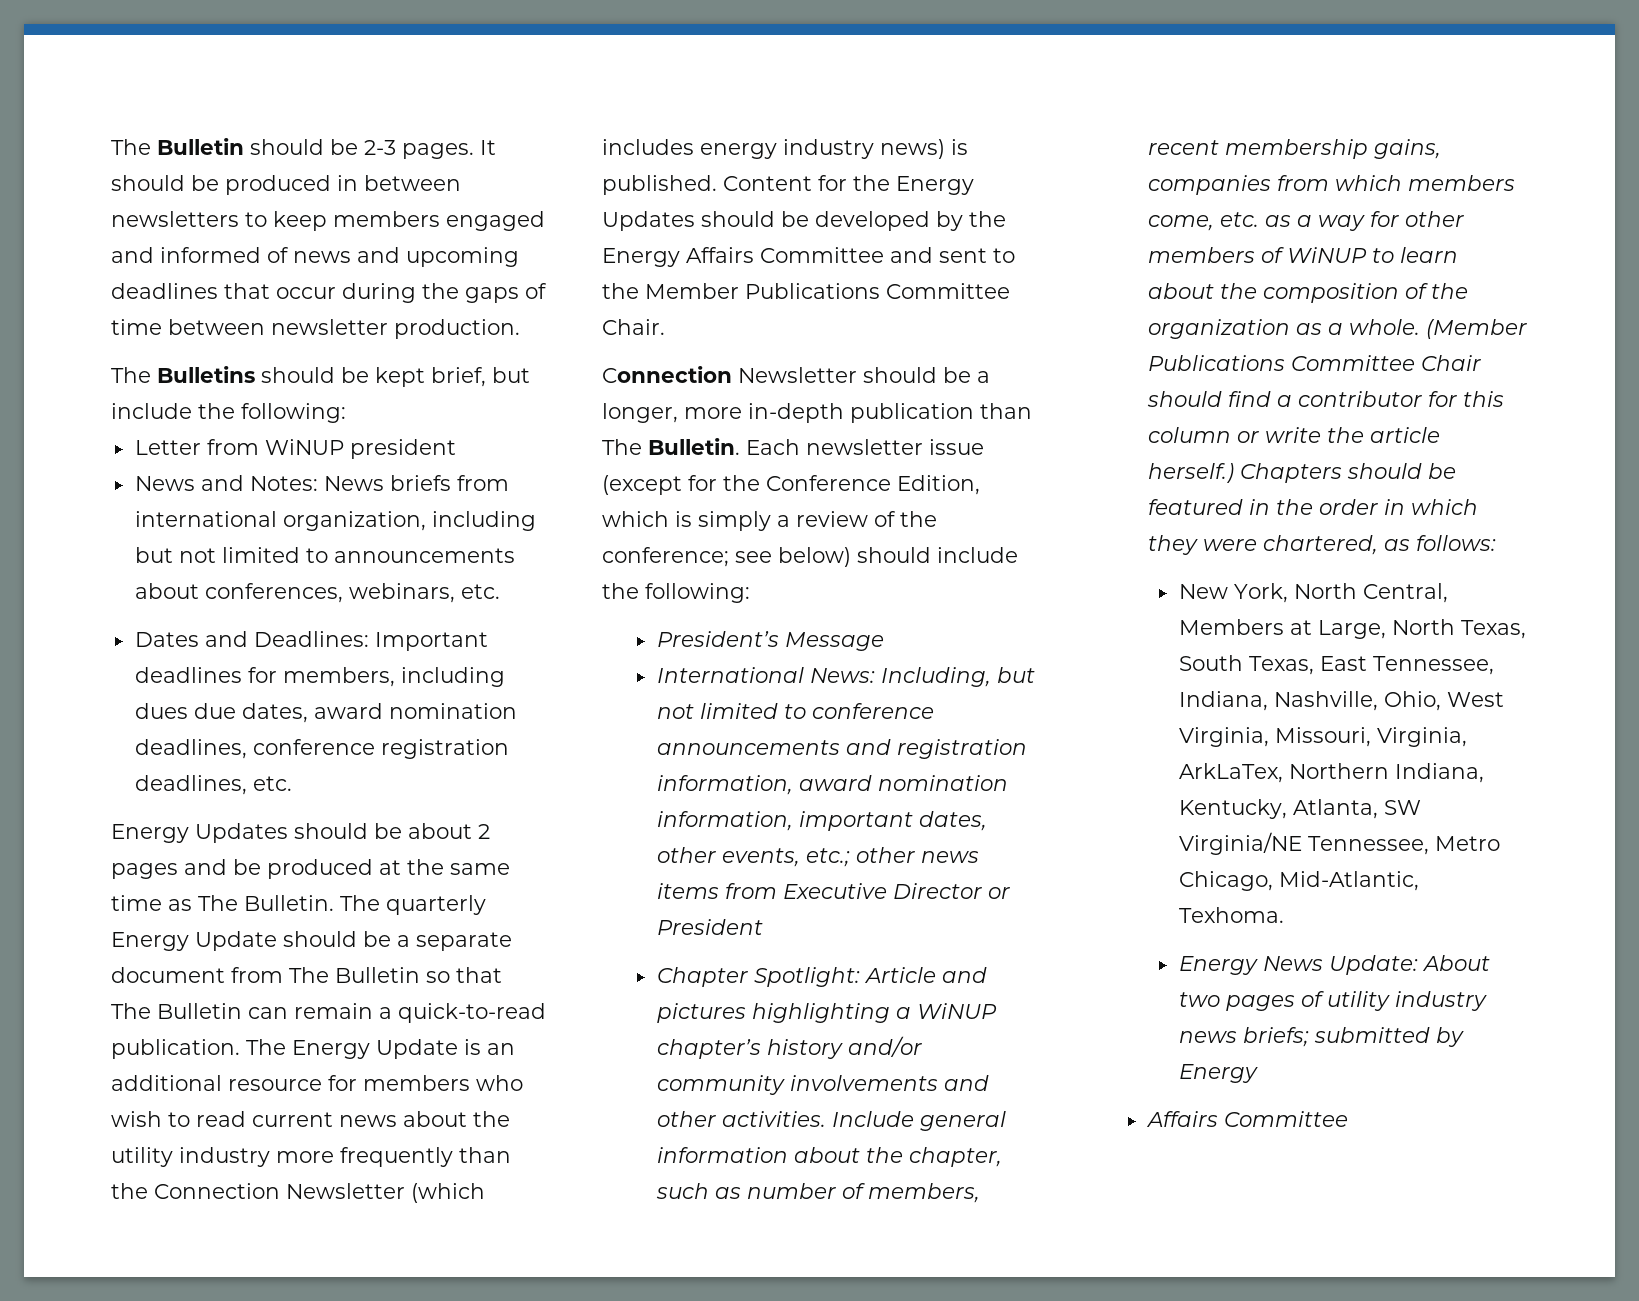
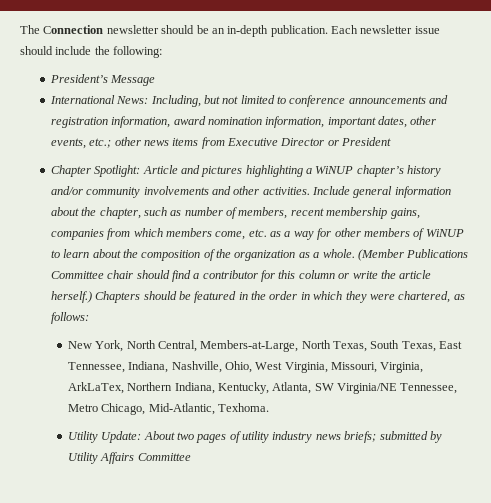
[111,138,496,159] [111,175,461,195] [111,211,545,231] [111,247,519,267] [111,283,547,303] [111,319,520,339] [111,366,530,387] [111,403,346,423] [134,439,456,459] [134,475,509,491] [134,511,536,531] [134,547,515,563] [134,583,500,603] [134,631,488,651] [134,667,505,687] [134,703,517,723] [134,739,509,759] [134,775,292,795] [111,823,490,843] [111,859,510,879] [111,895,486,915] [111,931,512,951] [111,967,502,983] [111,1003,546,1023] [111,1039,515,1059] [111,1075,523,1091] [111,1111,510,1127] [111,1147,511,1167] [111,1183,485,1203] [602,139,968,159] [602,175,974,195] [602,211,1006,231] [602,247,1015,267] [602,283,1010,299] [602,319,665,335] [602,366,990,383] [602,403,1032,423] [602,438,984,455] [602,475,980,495] [602,511,937,531] [602,547,851,567] The Bulletin should be 2-3 pages. It should be produced in between newsletters to keep members engaged and informed of news and upcoming deadlines that occur during the gaps of time between newsletter production. // The Bulletins should be kept brief, but include the following: // Letter from WiNUP president // News and Notes: News briefs from international organization, including but not limited to announcements about conferences, webinars, etc. // Dates and Deadlines: Important deadlines for members, including dues due dates, award nomination deadlines, conference registration deadlines, etc. // Energy Updates should be about 2 pages and be produced at the same time as The Bulletin. The quarterly Energy Update should be a separate document from The Bulletin so that The Bulletin can remain a quick-to-read publication. The Energy Update is an additional resource for members who wish to read current news about the utility industry more frequently than the Connection Newsletter (which includes energy industry news) is published. Content for the Energy Updates should be developed by the Energy Affairs Committee and sent to the Member Publications Committee Chair. // Connection Newsletter should be a longer, more in-depth publication than The Bulletin. Each newsletter issue (except for the Conference Edition, which is simply a review of the conference; see below) -> [20,25,440,37] The Connection newsletter should be an in-depth publication. Each newsletter issue
[1420,355,1481,371] Chair -> [107,270,134,279] chair
[1178,619,1386,639] Members at Large, -> [200,340,299,352] Members-at-Large,
[1178,956,1323,975] Energy News -> [67,431,98,443] Utility
[1178,1064,1258,1083] Energy // -> [67,452,98,464] Utility

